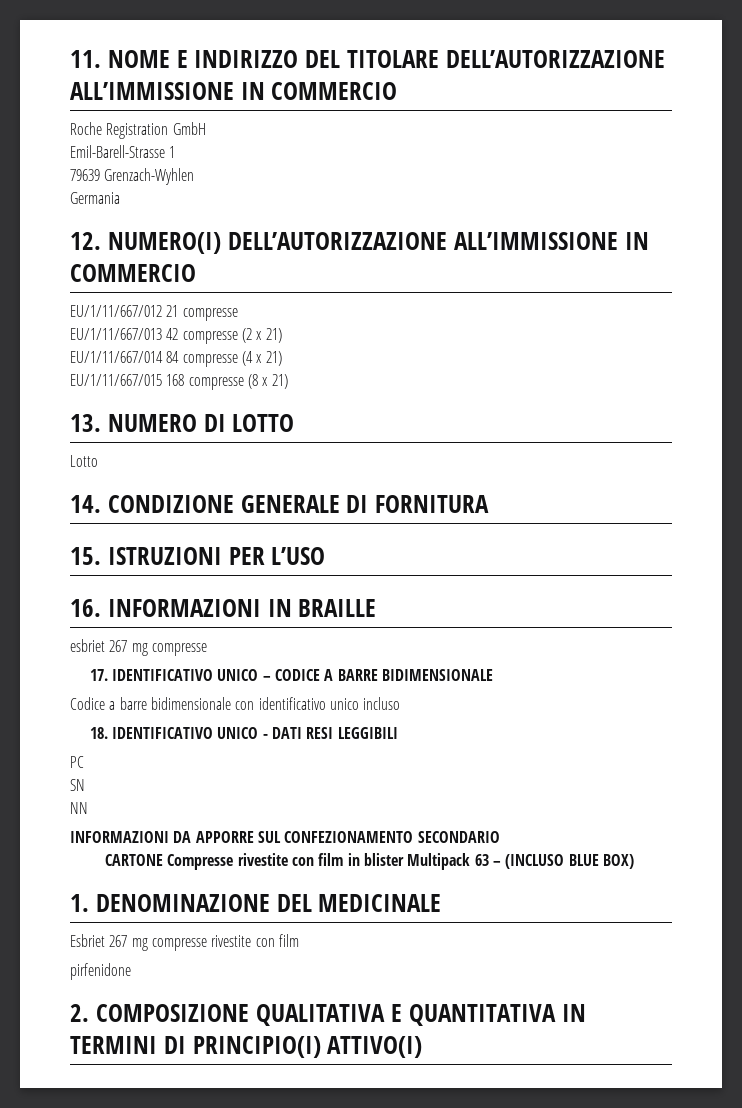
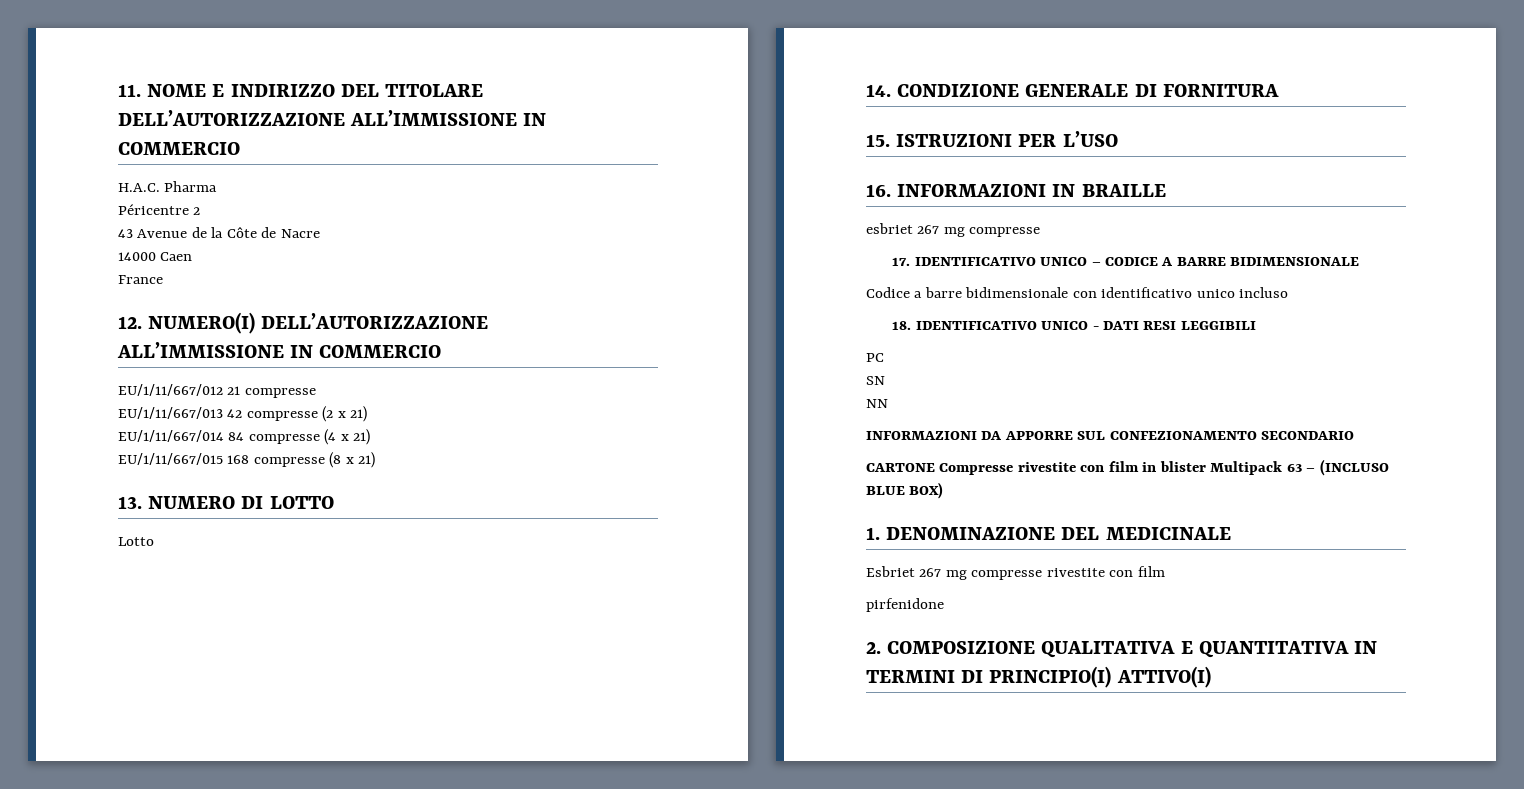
[70,122,206,139] [70,145,176,158] [70,168,195,185] [70,192,120,204] Roche Registration GmbH // Emil-Barell-Strasse 1 // 79639 Grenzach-Wyhlen // Germania -> [118,181,218,192] [118,204,201,215] [118,227,320,238] [118,252,193,261] [118,275,163,284] H.A.C. Pharma // Péricentre 2 // 43 Avenue de la Côte de Nacre // 14000 Caen // France

